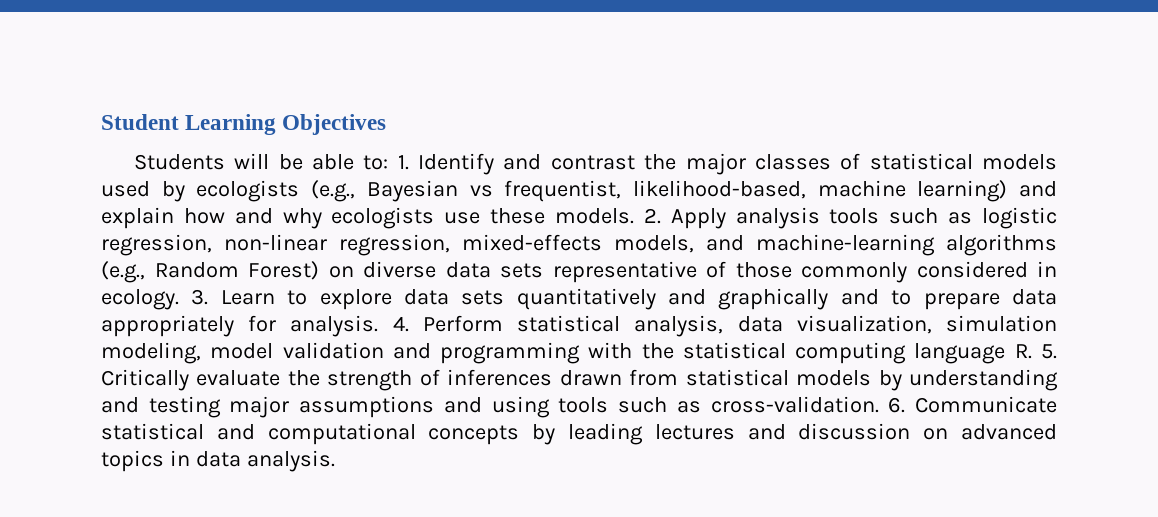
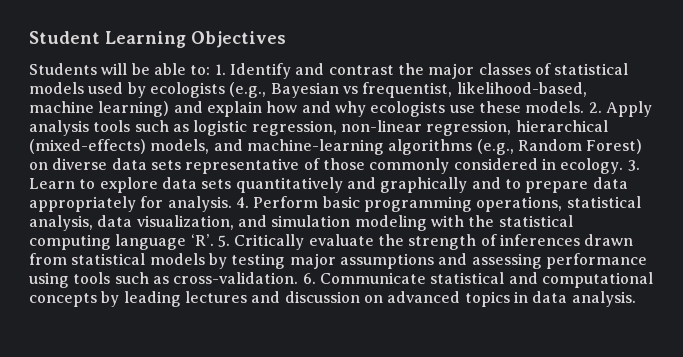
[462,234,602,251] mixed-effects -> [515,120,608,132] [29,139,146,154] hierarchical (mixed-effects)
(503, 323) none -> [322,196,563,212] basic programming operations,
[945,315,1057,332] [101,342,581,364] simulation modeling, model validation and programming -> [237,215,427,231] and simulation modeling
[1014,344,1032,359] R. -> [190,234,214,246] ‘R’.
[909,369,1058,391] [101,397,139,413] understanding and -> (227, 261) none
(482, 405) none -> [471,253,647,269] assessing performance

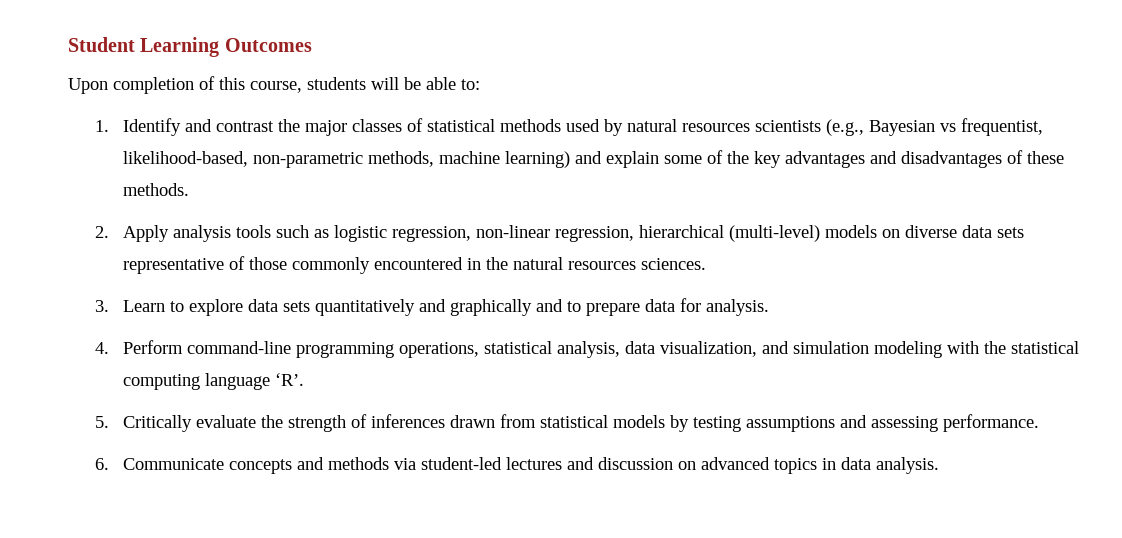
[191,31,286,48] [29,63,97,75] Objectives // Students -> [224,38,312,52] [68,76,366,94] Outcomes // Upon completion of this course, students
(211, 70) none -> (480, 84) //
[29,82,84,94] models -> [499,119,561,132] methods
[149,82,225,98] ecologists -> [626,119,821,132] natural resources scientists
(587, 89) none -> [252,151,434,168] non-parametric methods,
[266,101,585,117] how and why ecologists use these models. -> [663,150,1064,168] [122,183,189,196] some of the key advantages and disadvantages of these methods. //
[29,139,643,155] (mixed-effects) models, and machine-learning algorithms (e.g., Random Forest) -> [728,225,877,242] (multi-level) models
[453,158,624,174] considered in ecology. -> [373,257,706,270] encountered in the natural resources sciences. //
[29,196,136,212] appropriately -> (675, 305) none
(232, 204) none -> (769, 307) //
[322,196,360,208] basic -> [186,341,291,354] command-line
(214, 240) none -> (304, 379) //
[289,253,336,269] major -> (741, 424) none
[545,253,647,269] [29,272,653,288] [29,291,181,307] performance using tools such as cross-validation. 6. Communicate statistical and computational concepts by leading -> [942,414,1039,432] [95,457,502,474] performance. // 6. Communicate concepts and methods via student-led

